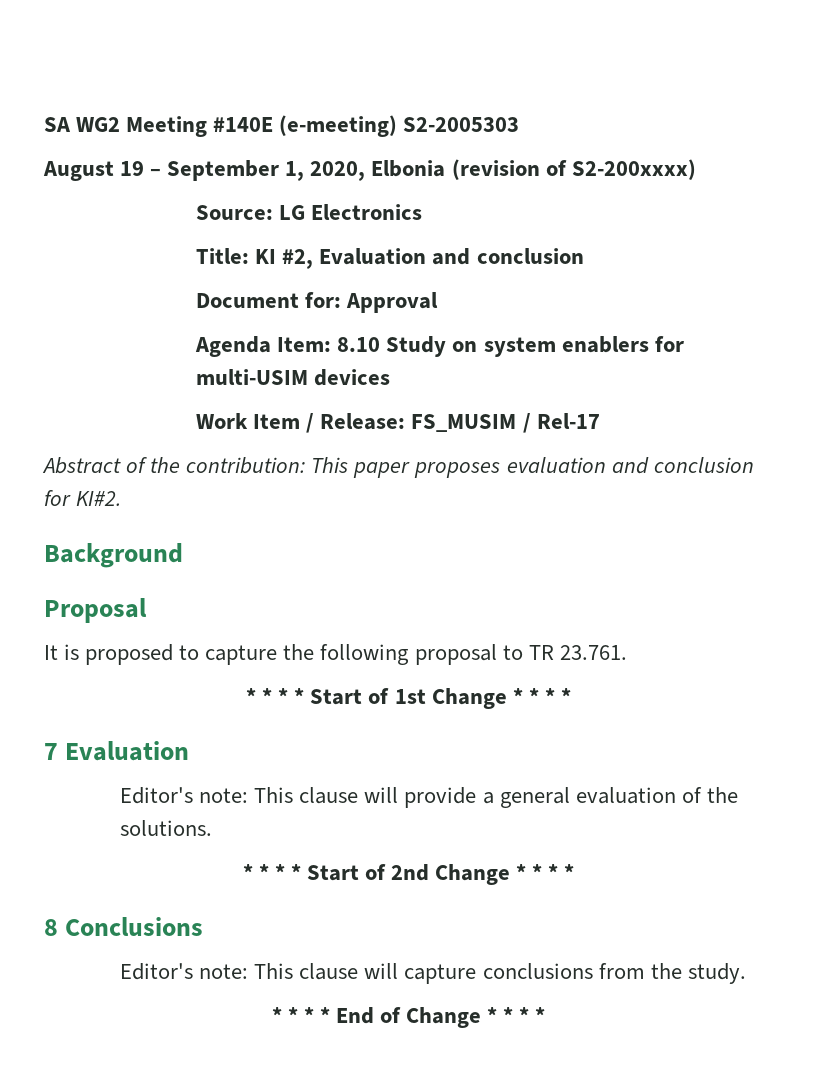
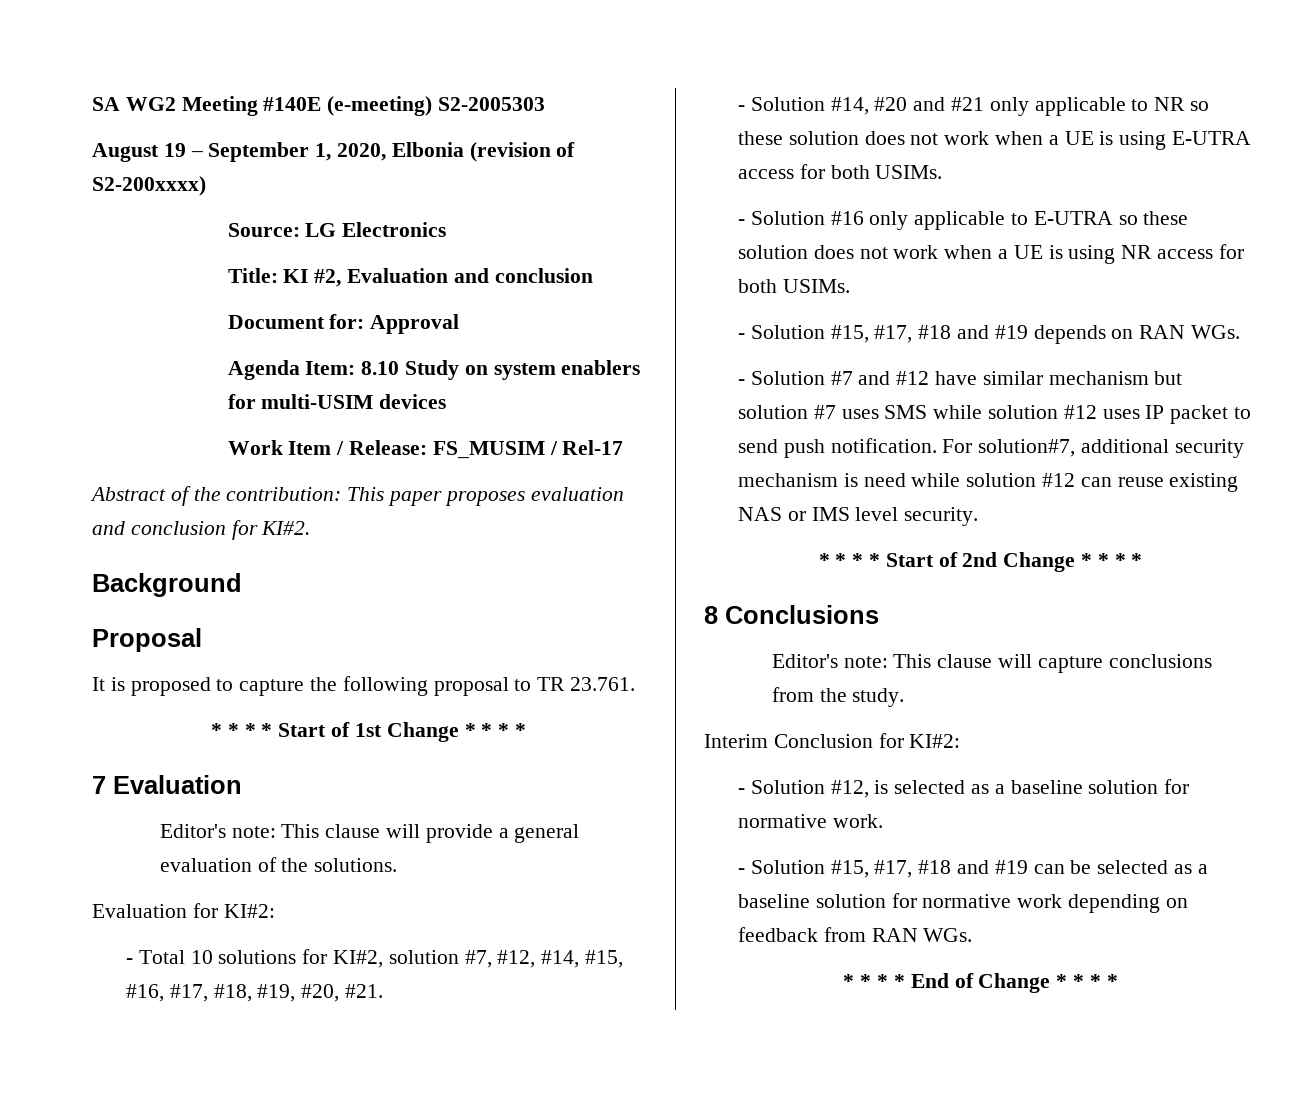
(213, 828) none -> [92,903,275,918] [125,949,623,968] [125,984,383,1002] [737,97,1209,116] [737,131,1251,150] [737,164,943,179] [737,211,1189,230] [737,244,1244,264] [737,279,850,293] [737,325,1240,344] [737,371,1183,385] [737,405,1251,424] [737,438,1244,458] [737,473,1239,492] [737,507,979,526] // Evaluation for KI#2: // - Total 10 solutions for KI#2, solution #7, #12, #14, #15, #16, #17, #18, #19, #20, #21. // - Solution #14, #20 and #21 only applicable to NR so these solution does not work when a UE is using E-UTRA access for both USIMs. // - Solution #16 only applicable to E-UTRA so these solution does not work when a UE is using NR access for both USIMs. // - Solution #15, #17, #18 and #19 depends on RAN WGs. // - Solution #7 and #12 have similar mechanism but solution #7 uses SMS while solution #12 uses IP packet to send push notification. For solution#7, additional security mechanism is need while solution #12 can reuse existing NAS or IMS level security.
(746, 973) none -> [704,733,961,748] [737,779,1190,798] [737,814,883,828] [737,860,1208,878] [737,893,1188,913] [737,927,973,942] // Interim Conclusion for KI#2: // - Solution #12, is selected as a baseline solution for normative work. // - Solution #15, #17, #18 and #19 can be selected as a baseline solution for normative work depending on feedback from RAN WGs.

